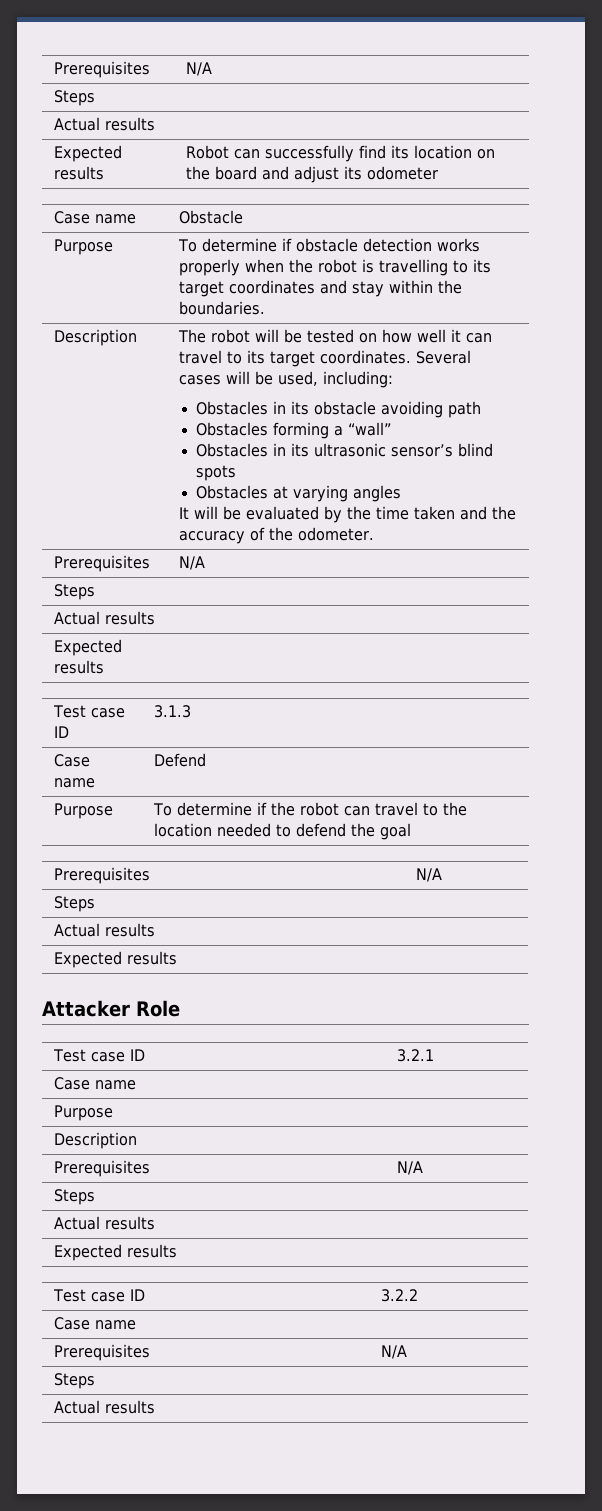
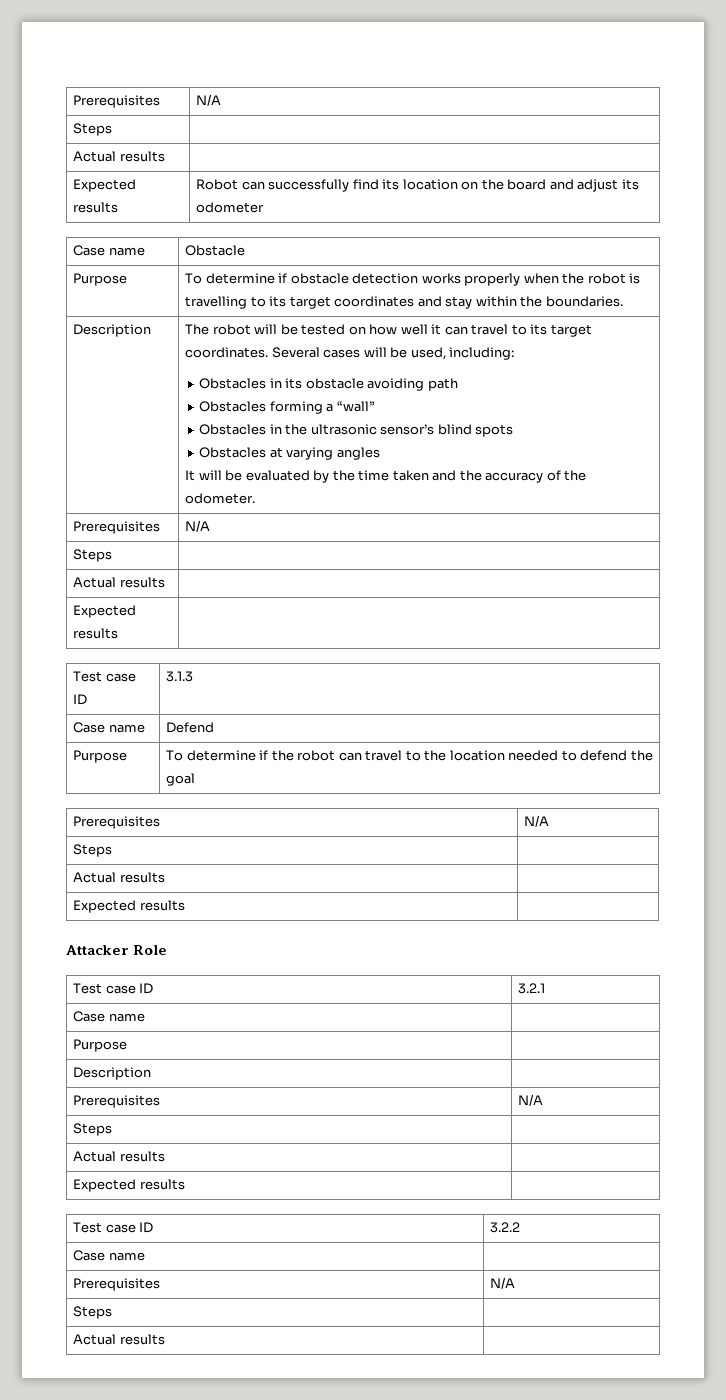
[291,443,310,457] its -> [285,424,308,435] the

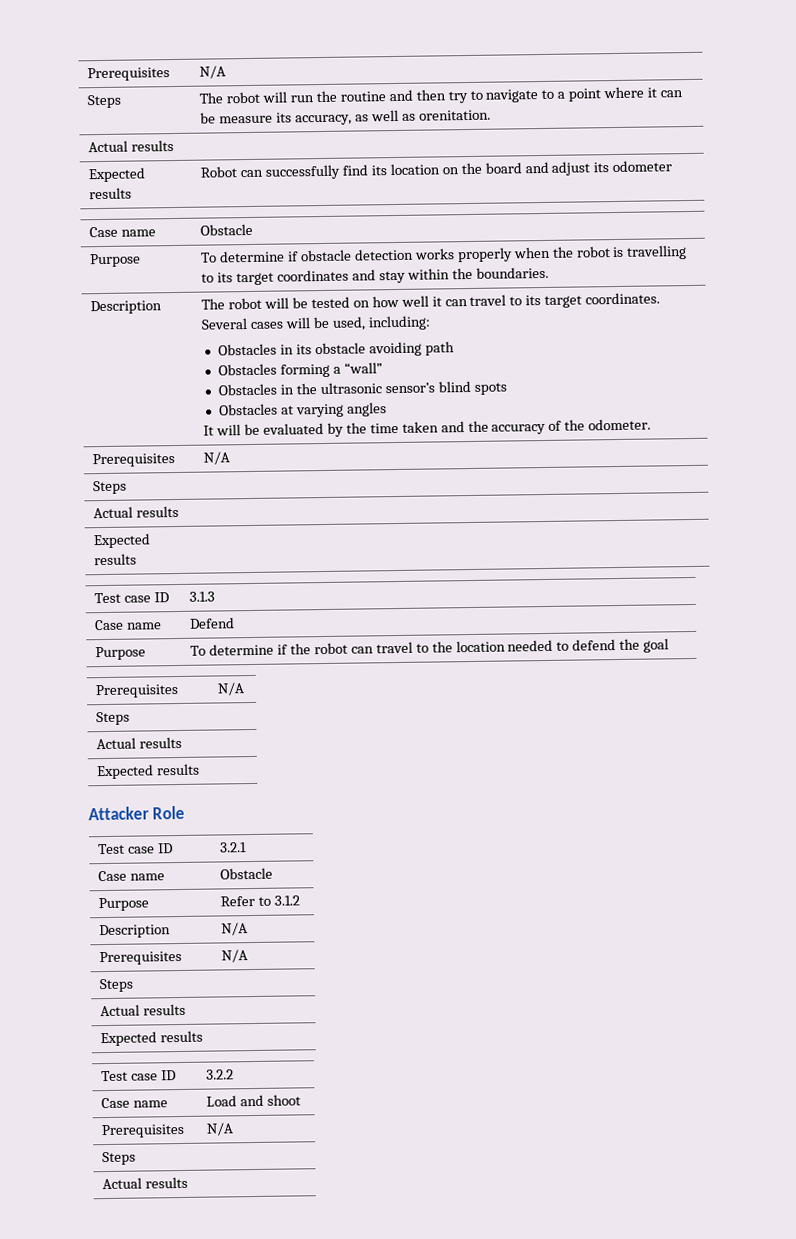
[73,95,161,108] [196,94,222,106] [73,123,113,136] Prerequisites | N/A // Steps | -> [87,67,171,82] [199,65,227,79] [87,94,123,109] [199,86,683,104] [200,109,491,126] Prerequisites | N/A // Steps | The robot will run the routine and then try to navigate to a point where it can be measure its accuracy, as well as orenitation.
[73,1039,128,1052] [73,1067,152,1080] // Purpose | // Description | -> [220,867,274,880] [98,897,150,912] [220,895,301,907] [99,924,172,939] [221,922,249,936] Obstacle // Purpose | Refer to 3.1.2 // Description | N/A
(145, 1256) none -> [206,1094,302,1107] Load and shoot

